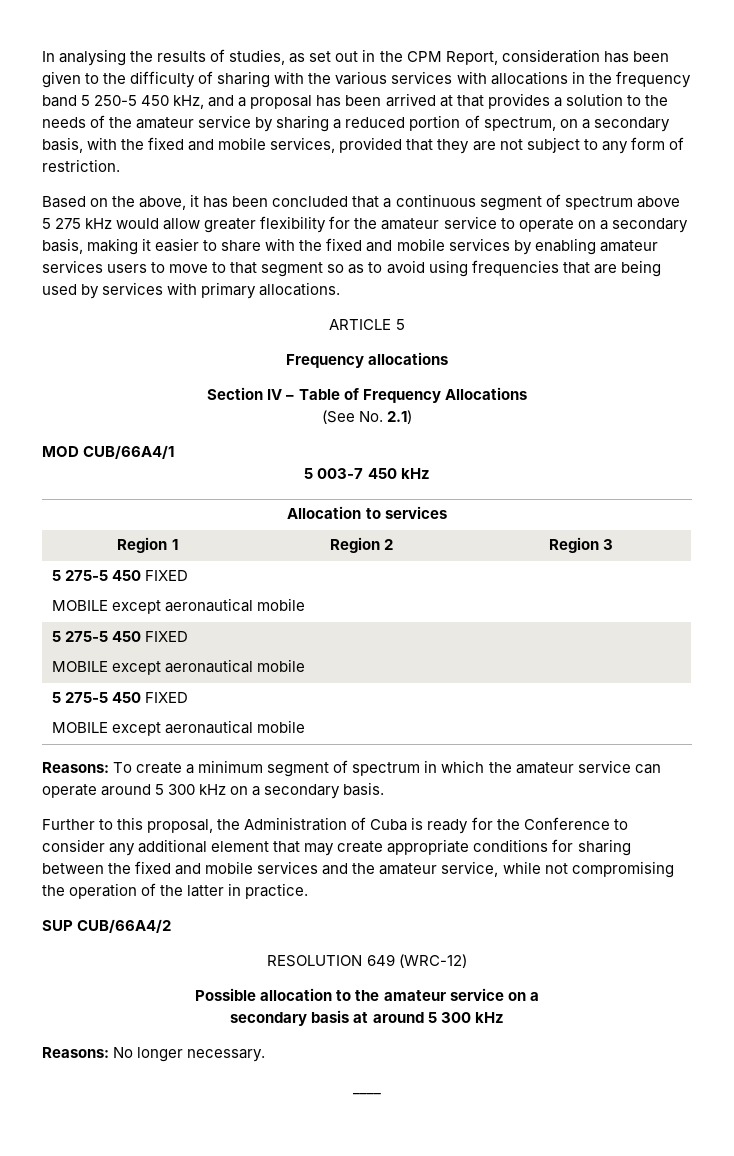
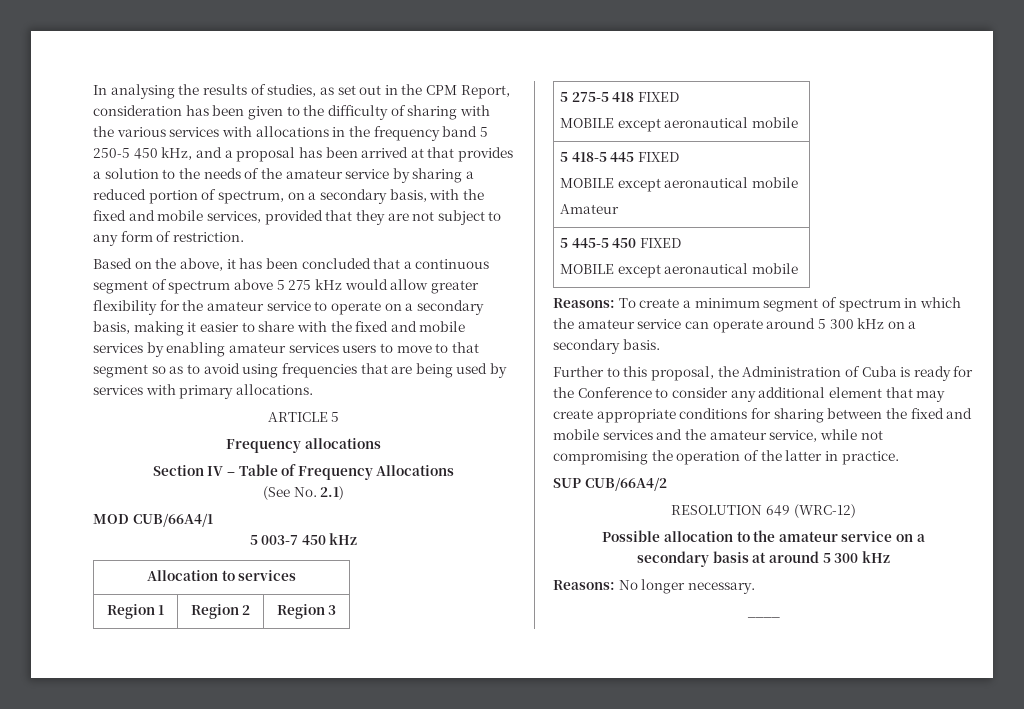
[111,570,188,581] [51,598,305,614] [51,631,188,642] [51,659,305,675] [51,692,108,703] 450 FIXED // MOBILE except aeronautical mobile // 5 275-5 450 FIXED // MOBILE except aeronautical mobile // 5 275-5 -> [612,92,680,102] [560,117,799,132] [560,152,680,162] [560,177,799,192] [560,204,620,214] [560,238,609,248] 418 FIXED // MOBILE except aeronautical mobile // 5 418-5 445 FIXED // MOBILE except aeronautical mobile // Amateur // 5 445-5

